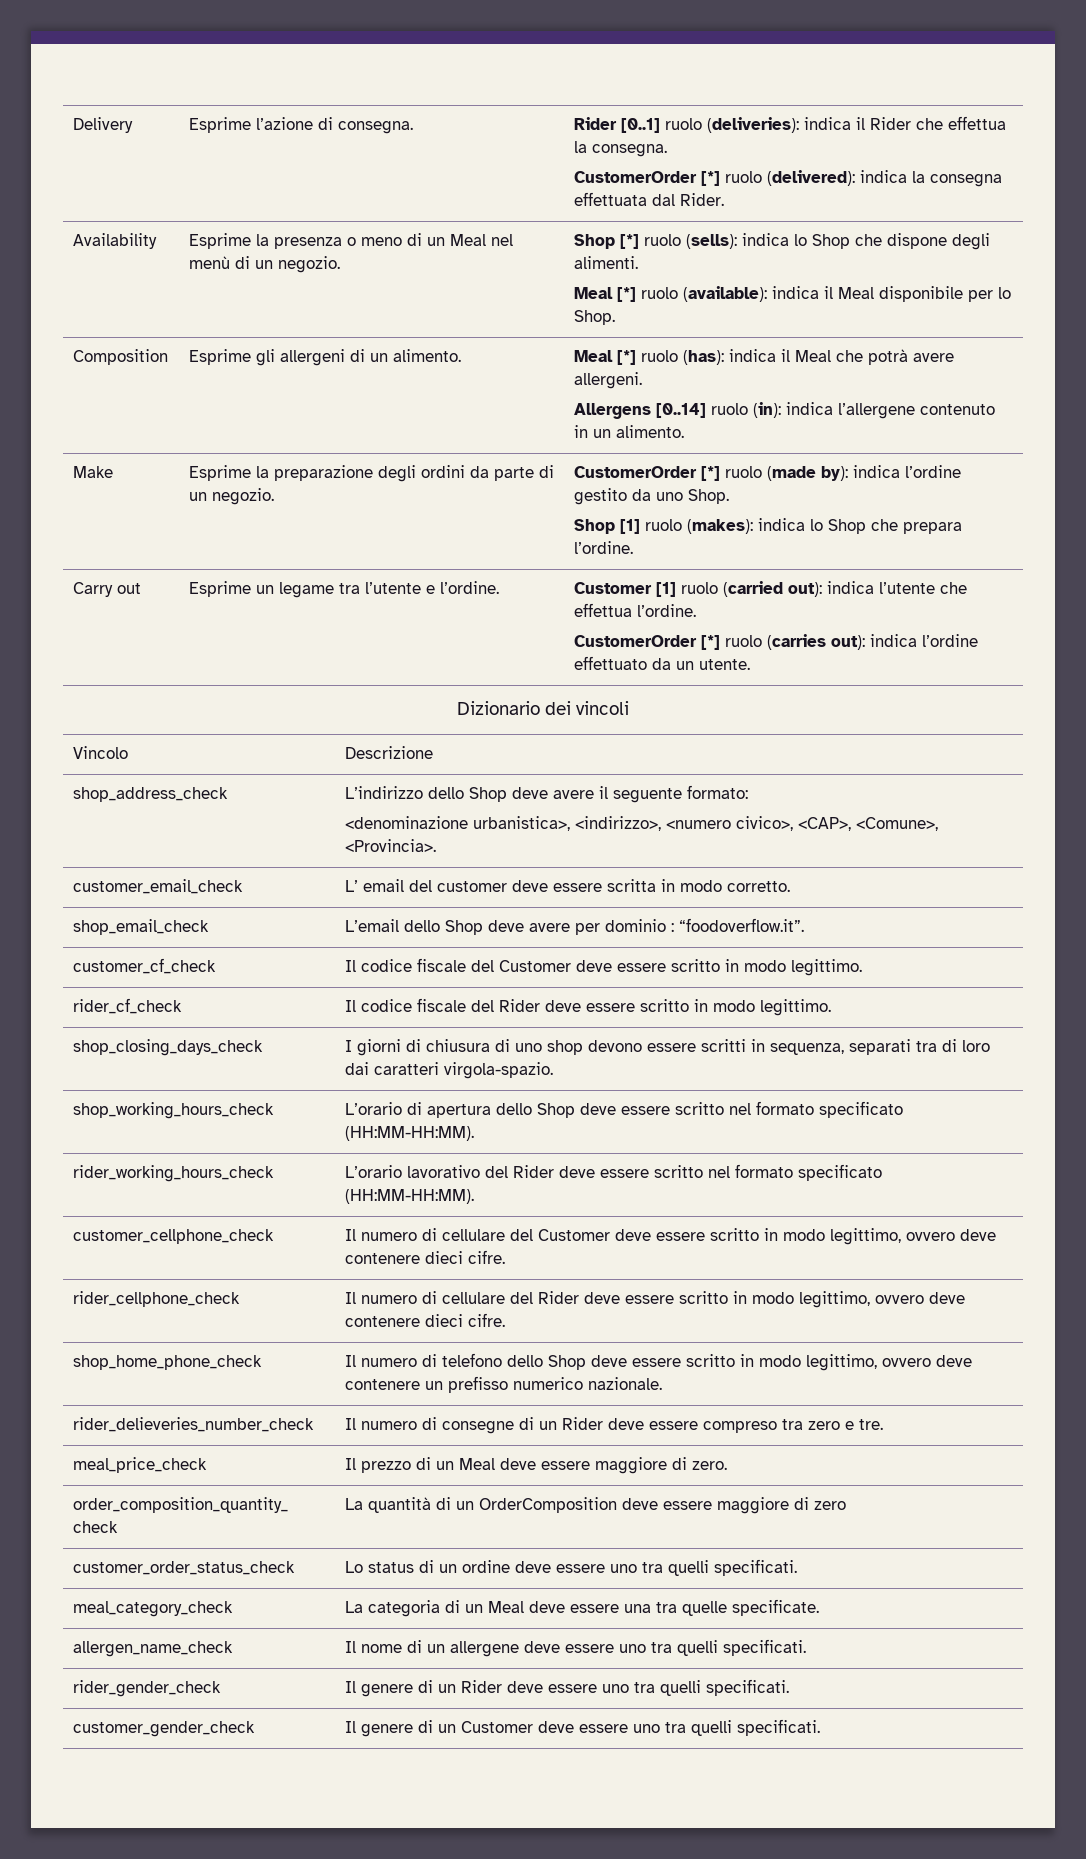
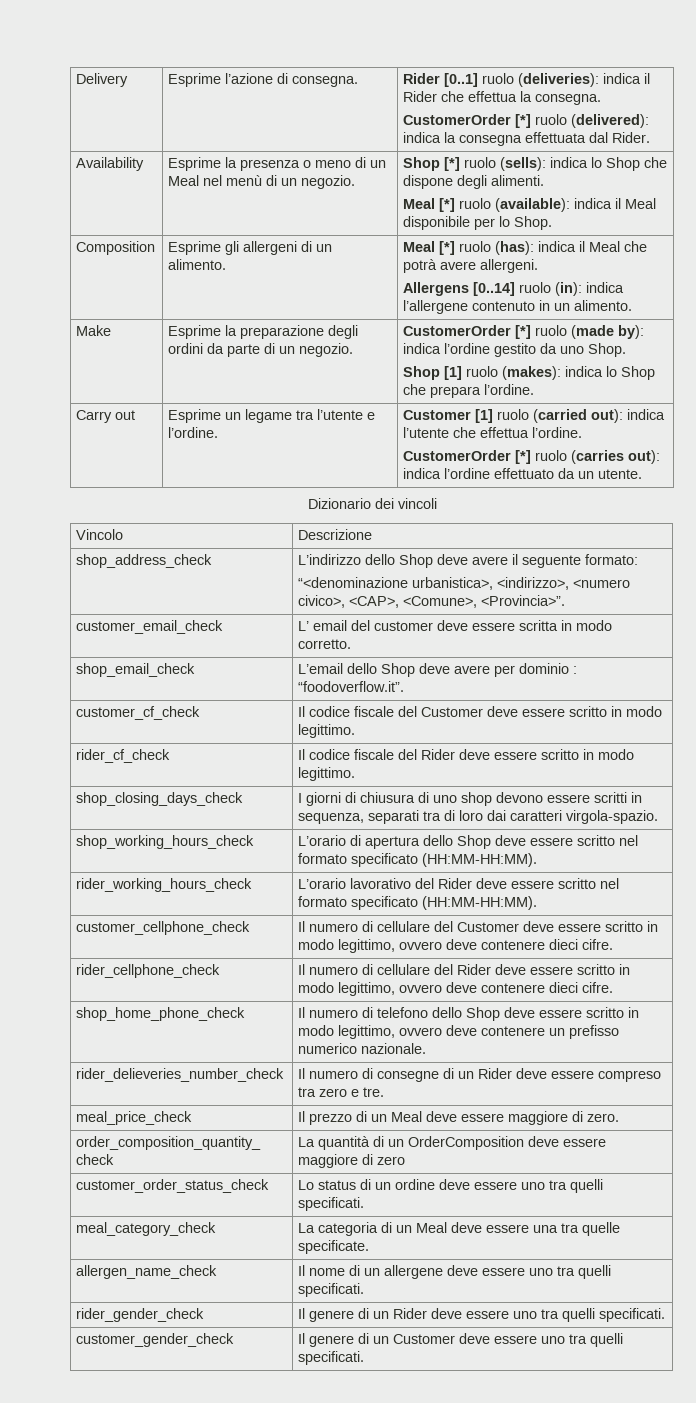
[345,816,469,829] <denominazione -> [298,577,409,588] “<denominazione
[345,839,437,852] <Provincia>. -> [481,595,566,606] <Provincia>”.

